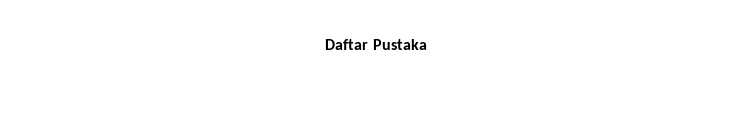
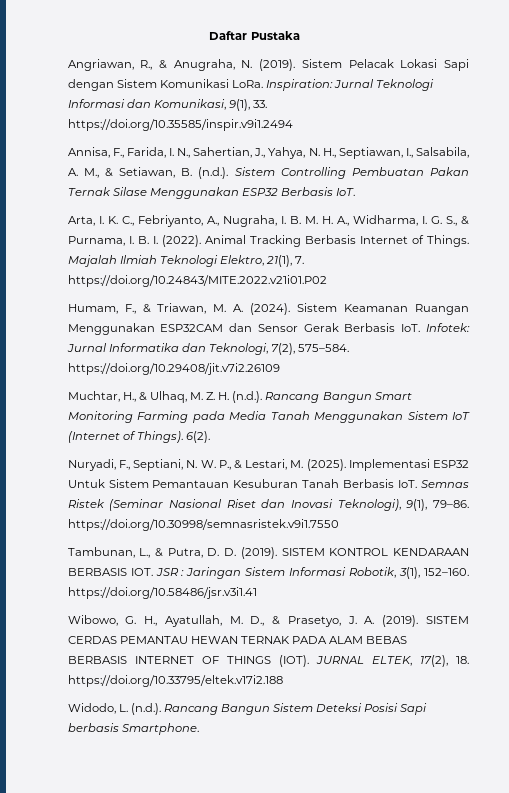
(427, 44) none -> [67,59,469,71] [67,79,435,91] [67,99,268,111] [67,119,293,131] [67,147,469,159] [67,167,469,179] [67,187,356,199] [67,215,469,227] [67,235,469,247] [67,255,305,267] [67,275,327,287] [67,303,469,315] [67,323,471,335] [66,343,350,355] [67,363,280,375] [67,391,412,403] [67,411,470,423] [67,431,210,443] [67,459,470,471] [67,479,469,488] [67,499,469,511] [67,519,339,531] [67,547,469,559] [67,567,469,579] [67,587,257,599] [67,615,470,627] [67,636,408,644] [67,655,469,667] [67,675,283,687] [67,703,428,715] [67,723,199,735] // Angriawan, R., & Anugraha, N. (2019). Sistem Pelacak Lokasi Sapi dengan Sistem Komunikasi LoRa. Inspiration: Jurnal Teknologi Informasi dan Komunikasi, 9(1), 33. https://doi.org/10.35585/inspir.v9i1.2494 // Annisa, F., Farida, I. N., Sahertian, J., Yahya, N. H., Septiawan, I., Salsabila, A. M., & Setiawan, B. (n.d.). Sistem Controlling Pembuatan Pakan Ternak Silase Menggunakan ESP32 Berbasis IoT. // Arta, I. K. C., Febriyanto, A., Nugraha, I. B. M. H. A., Widharma, I. G. S., & Purnama, I. B. I. (2022). Animal Tracking Berbasis Internet of Things. Majalah Ilmiah Teknologi Elektro, 21(1), 7. https://doi.org/10.24843/MITE.2022.v21i01.P02 // Humam, F., & Triawan, M. A. (2024). Sistem Keamanan Ruangan Menggunakan ESP32CAM dan Sensor Gerak Berbasis IoT. Infotek: Jurnal Informatika dan Teknologi, 7(2), 575–584. https://doi.org/10.29408/jit.v7i2.26109 // Muchtar, H., & Ulhaq, M. Z. H. (n.d.). Rancang Bangun Smart Monitoring Farming pada Media Tanah Menggunakan Sistem IoT (Internet of Things). 6(2). // Nuryadi, F., Septiani, N. W. P., & Lestari, M. (2025). Implementasi ESP32 Untuk Sistem Pemantauan Kesuburan Tanah Berbasis IoT. Semnas Ristek (Seminar Nasional Riset dan Inovasi Teknologi), 9(1), 79–86. https://doi.org/10.30998/semnasristek.v9i1.7550 // Tambunan, L., & Putra, D. D. (2019). SISTEM KONTROL KENDARAAN BERBASIS IOT. JSR : Jaringan Sistem Informasi Robotik, 3(1), 152–160. https://doi.org/10.58486/jsr.v3i1.41 // Wibowo, G. H., Ayatullah, M. D., & Prasetyo, J. A. (2019). SISTEM CERDAS PEMANTAU HEWAN TERNAK PADA ALAM BEBAS BERBASIS INTERNET OF THINGS (IOT). JURNAL ELTEK, 17(2), 18. https://doi.org/10.33795/eltek.v17i2.188 // Widodo, L. (n.d.). Rancang Bangun Sistem Deteksi Posisi Sapi berbasis Smartphone.

